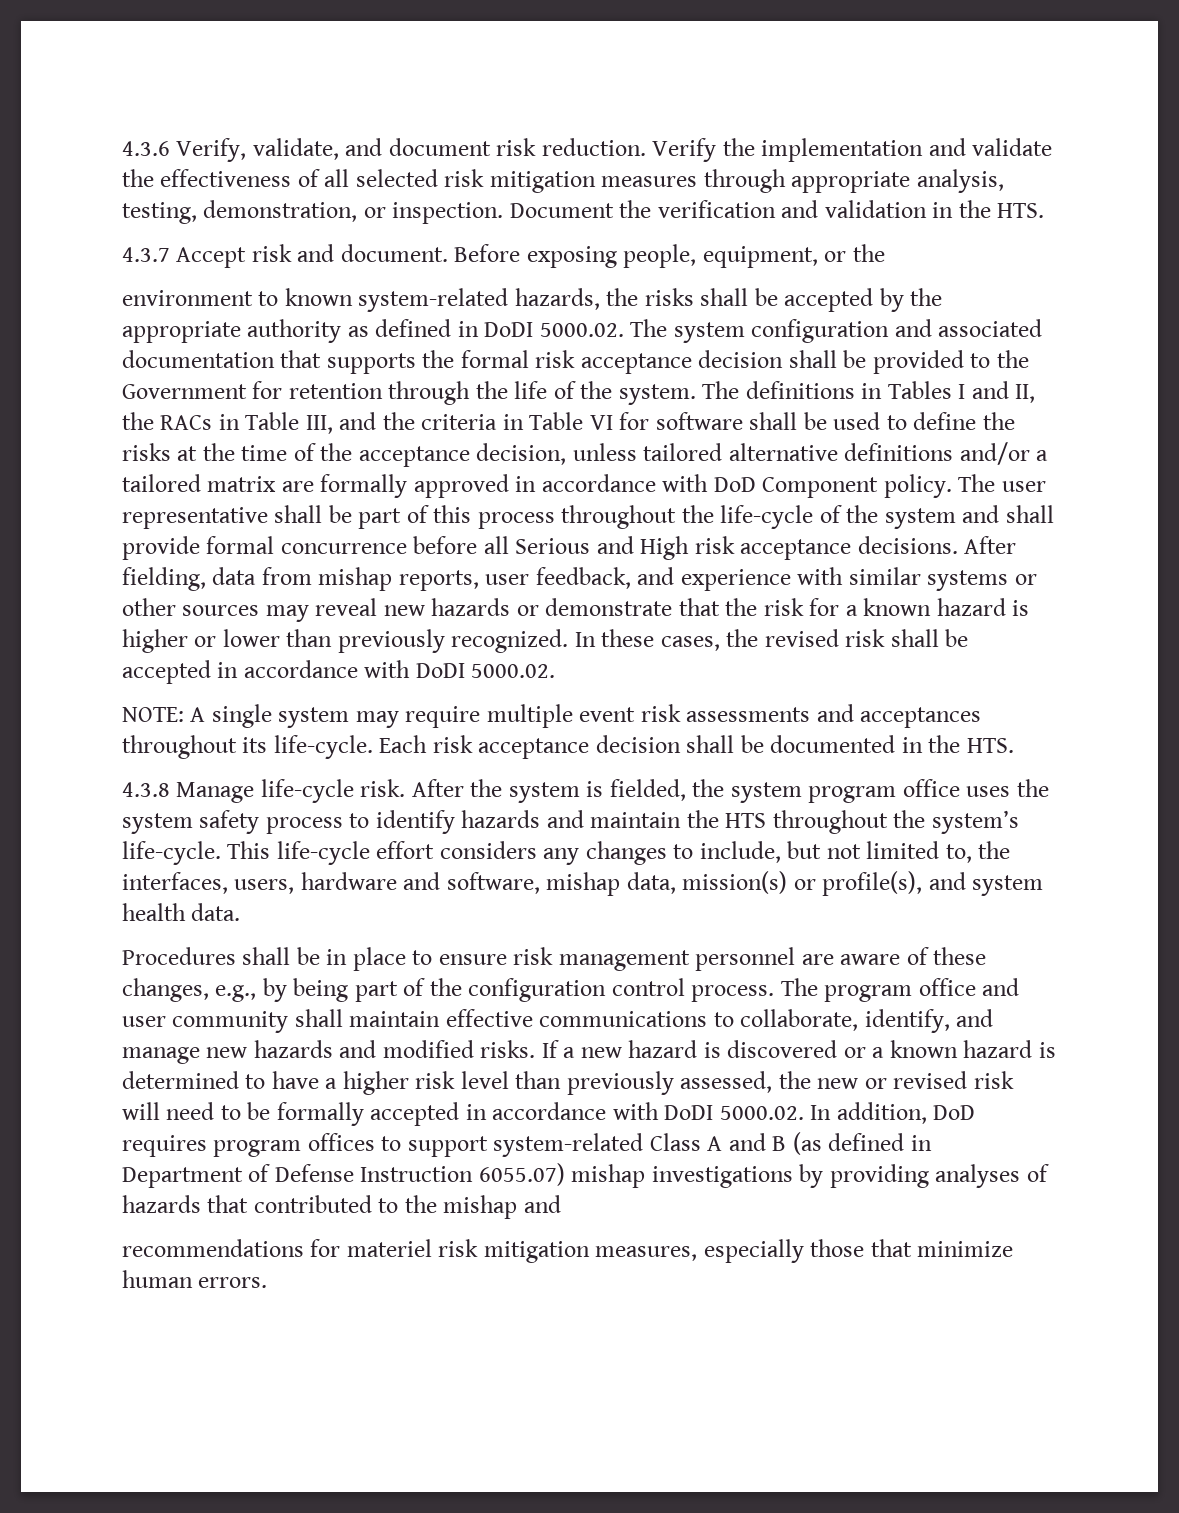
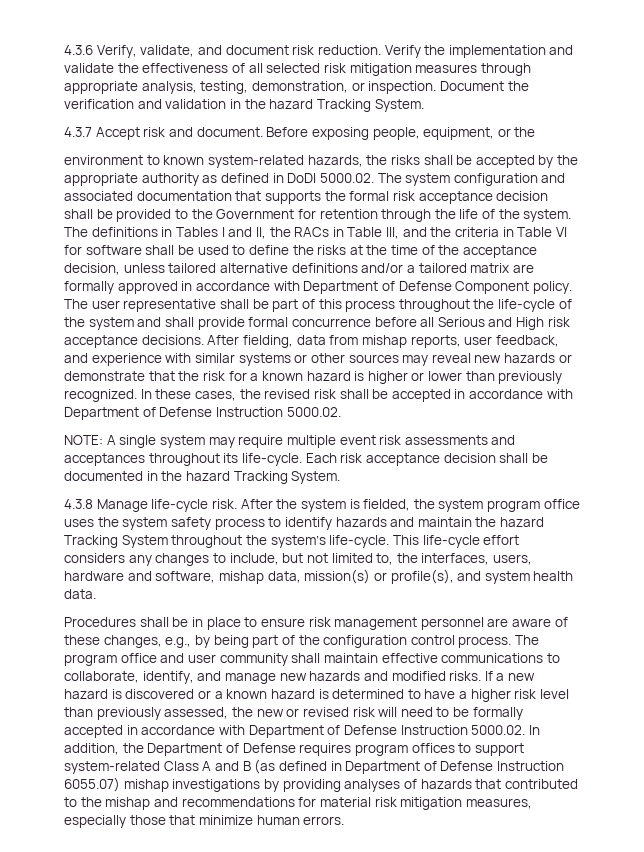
[997,203,1045,218] HTS. -> [269,99,424,112] hazard Tracking System.
[713,477,756,492] DoD -> [303,281,452,294] Department of Defense
[415,663,465,678] DoDI -> [64,407,283,420] Department of Defense Instruction
[966,738,1014,753] HTS. -> [185,471,341,484] hazard Tracking System.
[725,813,767,828] HTS -> [500,517,545,527] [64,535,168,548] hazard Tracking System
[664,1102,976,1124] DoDI 5000.02. In addition, DoD -> [248,725,540,738] [64,743,296,756] Department of Defense Instruction 5000.02. In addition, the Department of Defense
(561, 1204) // -> (178, 802) none
[346,1239,432,1257] materiel -> [319,797,371,807] material

